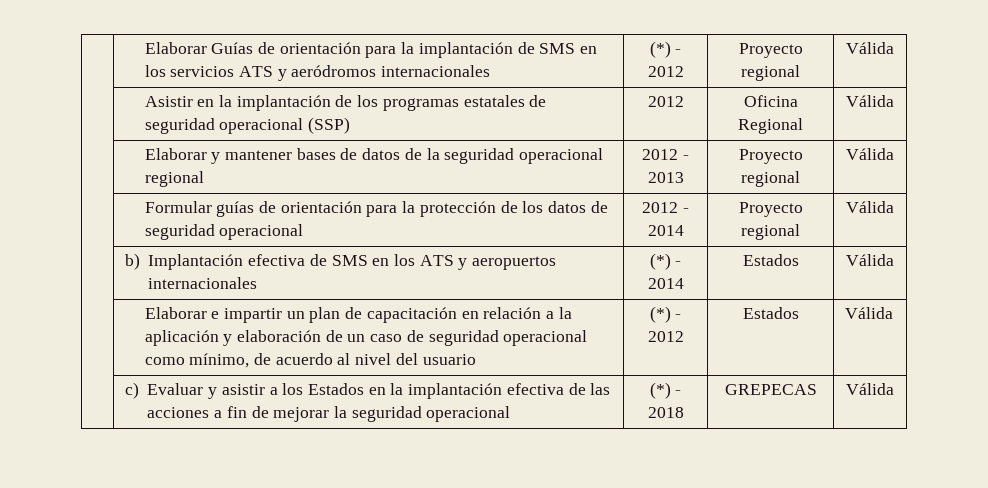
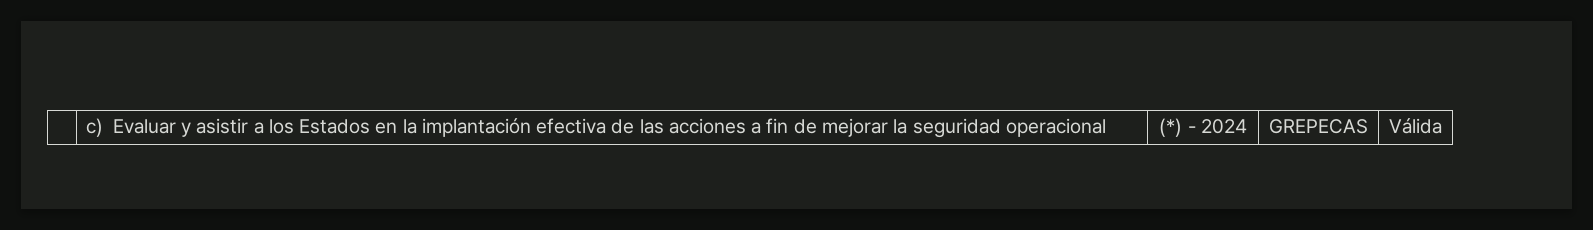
[144,42,598,58] [144,65,491,81] [649,41,682,58] [647,66,684,77] [738,43,803,58] [741,65,800,81] [846,42,894,54] [144,95,547,111] [144,117,350,134] [647,96,684,107] [743,95,798,107] [738,118,803,134] [846,95,894,107] [144,148,604,164] [144,171,204,187] [642,149,689,160] [647,172,684,183] [738,149,803,164] [741,171,800,187] [846,148,894,160] [144,201,608,217] [144,224,304,240] [642,202,689,213] [647,225,684,236] [738,202,803,217] [741,224,800,240] [846,201,894,213] [124,253,557,270] [148,277,258,289] [649,253,682,270] [647,278,684,289] [742,254,799,266] [846,254,894,266] [144,307,572,323] [144,330,588,346] [144,353,476,368] [649,306,682,323] [647,331,684,342] [742,307,799,319] [844,307,893,319] | Elaborar Guías de orientación para la implantación de SMS en los servicios ATS y aeródromos internacionales | (*) - 2012 | Proyecto regional | Válida // | Asistir en la implantación de los programas estatales de seguridad operacional (SSP) | 2012 | Oficina Regional | Válida // | Elaborar y mantener bases de datos de la seguridad operacional regional | 2012 - 2013 | Proyecto regional | Válida // | Formular guías de orientación para la protección de los datos de seguridad operacional | 2012 - 2014 | Proyecto regional | Válida // | b) Implantación efectiva de SMS en los ATS y aeropuertos internacionales | (*) - 2014 | Estados | Válida // | Elaborar e impartir un plan de capacitación en relación a la aplicación y elaboración de un caso de seguridad operacional como mínimo, de acuerdo al nivel del usuario | (*) - 2012 | Estados | Válida // -> (85, 127) none
[647,407,684,418] 2018 -> [1200,119,1247,134] 2024

